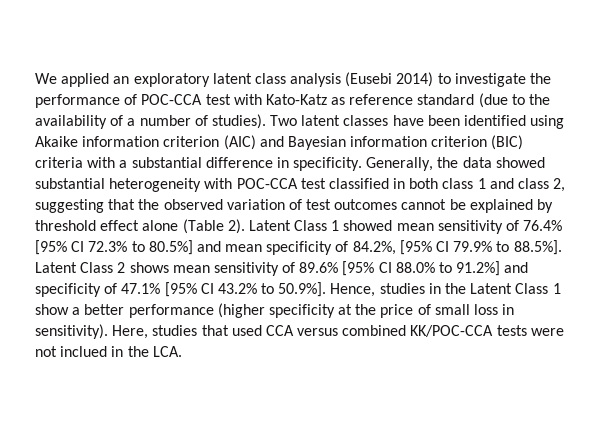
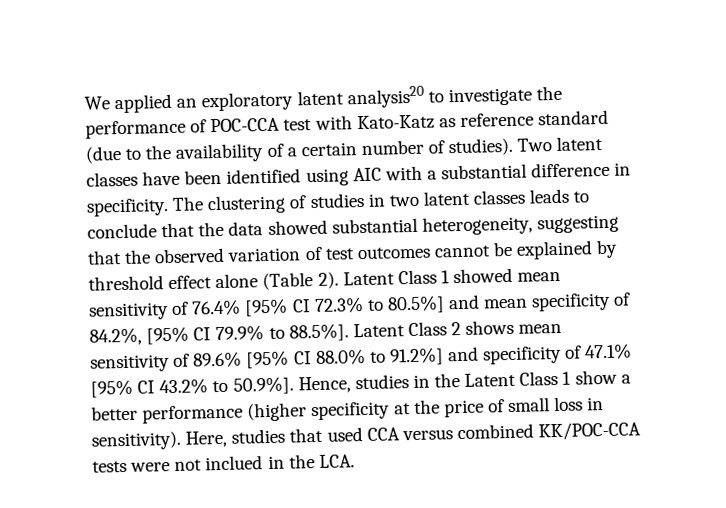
[254,72,434,87] class analysis (Eusebi 2014) -> [346,85,424,109] analysis20
(136, 122) none -> [300,142,357,157] certain
[35,135,524,150] [35,157,83,168] Akaike information criterion (AIC) and Bayesian information criterion (BIC) criteria -> [352,167,382,182] AIC
[366,157,545,171] [35,178,566,192] Generally, the data showed substantial heterogeneity with POC-CCA test classified in both class 1 and class 2, -> [172,188,590,215] [87,215,533,239] The clustering of studies in two latent classes leads to conclude that the data showed substantial heterogeneity,

